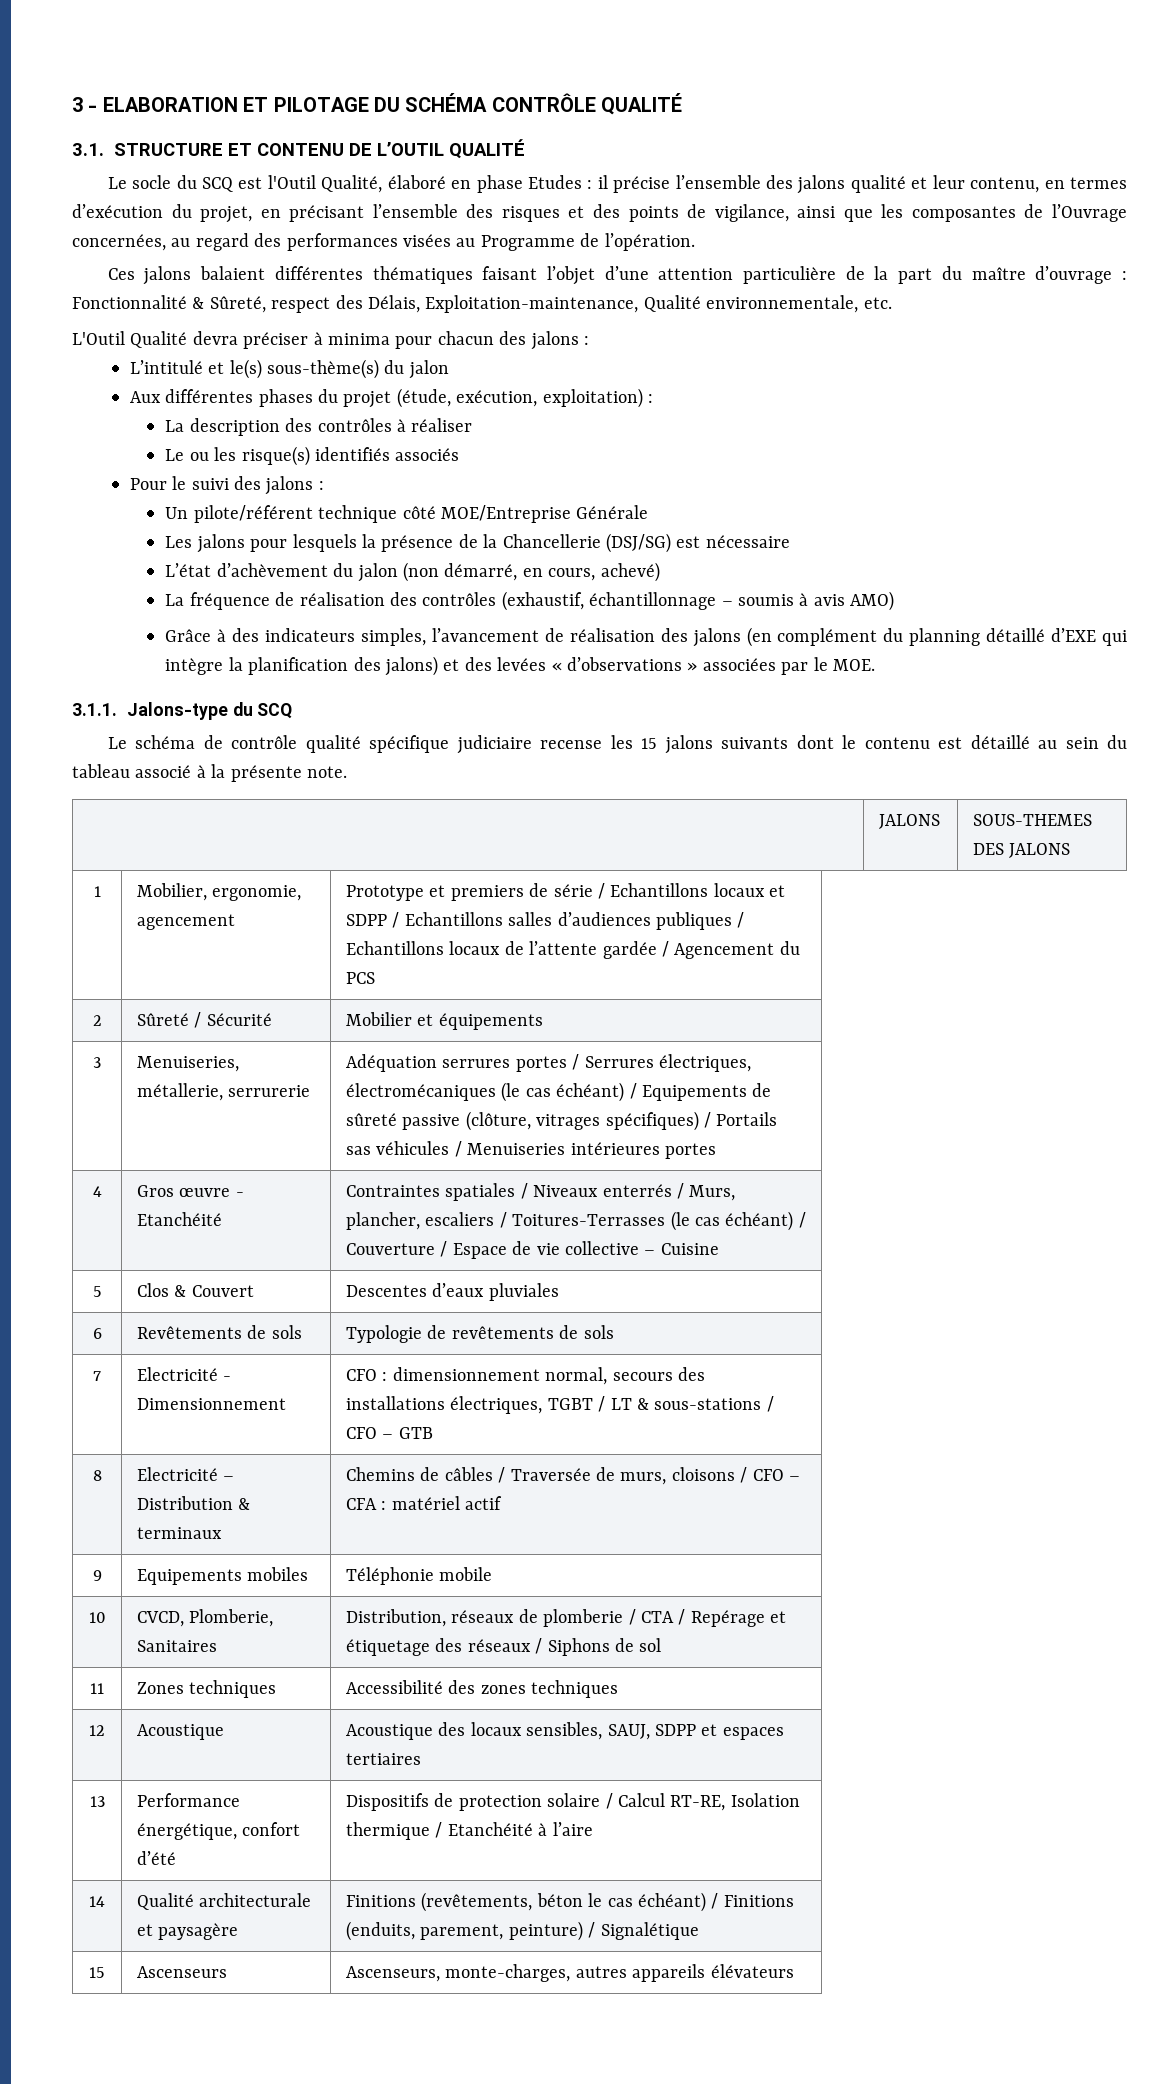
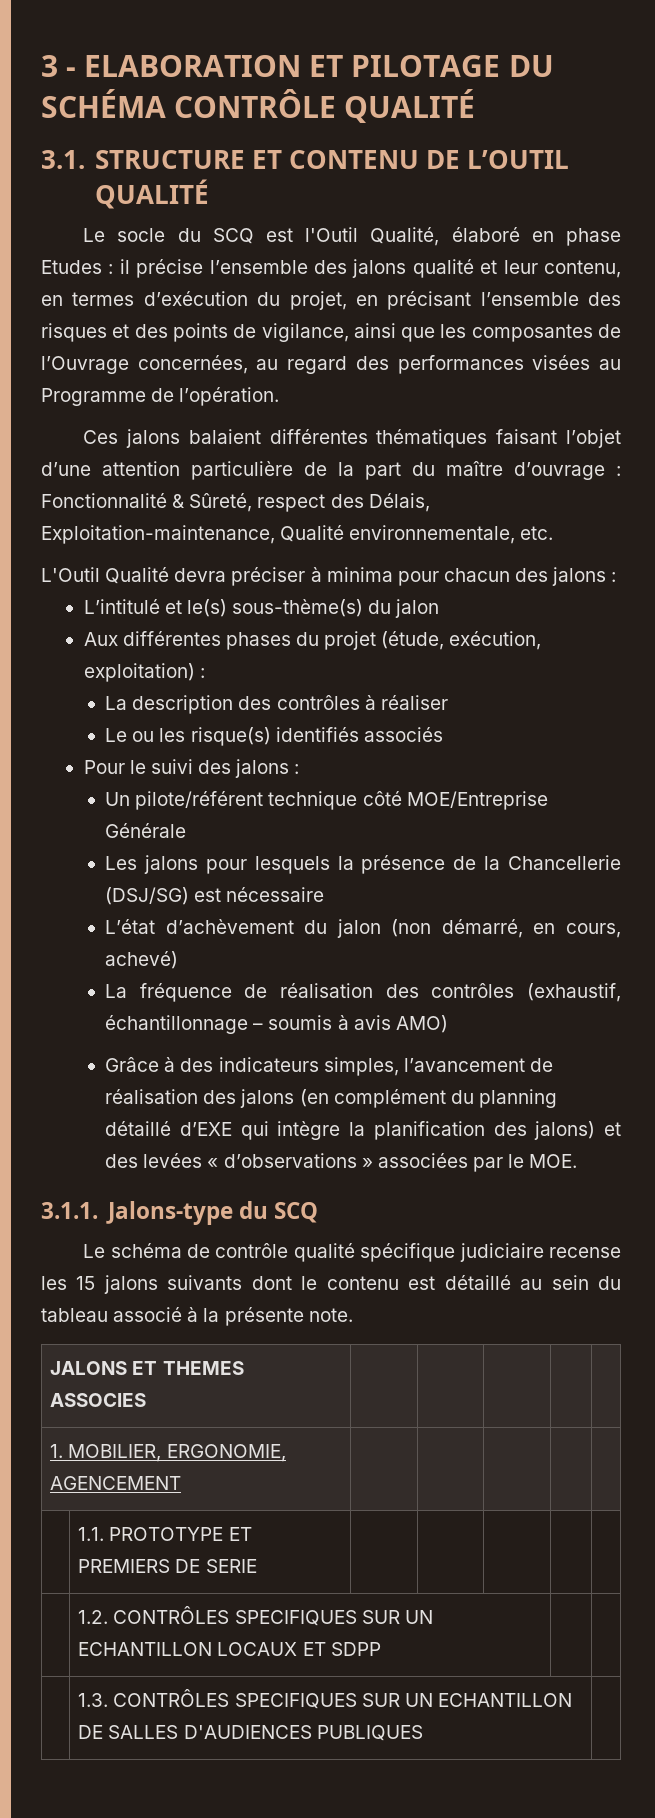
[878,814,940,829] [972,814,1092,826] [972,843,1071,858] [93,886,101,897] [136,883,302,901] [136,914,235,930] [345,883,786,901] [345,912,745,930] [345,941,800,959] [345,972,375,984] [92,1015,102,1026] [136,1012,272,1028] [345,1012,543,1030] [93,1057,101,1068] [136,1056,239,1072] [136,1083,311,1101] [345,1054,751,1072] [345,1082,772,1102] [345,1111,778,1131] [345,1141,716,1159] [92,1186,102,1197] [136,1185,244,1197] [136,1212,222,1226] [345,1183,736,1201] [345,1211,806,1231] [345,1241,719,1259] [92,1286,102,1297] [136,1283,254,1297] [345,1283,559,1301] [92,1328,102,1339] [136,1325,302,1339] [345,1325,614,1343] [93,1371,101,1381] [136,1367,232,1381] [136,1398,286,1410] [345,1367,705,1385] [345,1396,774,1414] [345,1427,433,1439] [92,1470,102,1481] [136,1467,235,1481] [136,1496,251,1510] [136,1527,222,1539] [345,1467,800,1485] [345,1496,503,1510] [92,1570,102,1581] [136,1567,309,1585] [345,1567,493,1585] [88,1612,106,1623] [136,1609,274,1627] [136,1640,217,1652] [345,1609,787,1627] [345,1638,662,1656] [90,1683,104,1694] [136,1680,277,1698] [345,1680,619,1698] [89,1725,105,1736] [136,1724,224,1740] [345,1722,784,1740] [345,1753,421,1765] [89,1796,105,1807] [136,1793,240,1807] [136,1822,301,1840] [136,1851,176,1865] [345,1793,800,1811] [345,1822,593,1840] [89,1896,105,1907] [136,1893,312,1910] [136,1923,239,1940] [345,1892,794,1912] [345,1921,699,1941] [89,1967,105,1978] [136,1966,227,1978] [345,1964,794,1982] | JALONS | SOUS-THEMES DES JALONS // 1 | Mobilier, ergonomie, agencement | Prototype et premiers de série / Echantillons locaux et SDPP / Echantillons salles d’audiences publiques / Echantillons locaux de l’attente gardée / Agencement du PCS // 2 | Sûreté / Sécurité | Mobilier et équipements // 3 | Menuiseries, métallerie, serrurerie | Adéquation serrures portes / Serrures électriques, électromécaniques (le cas échéant) / Equipements de sûreté passive (clôture, vitrages spécifiques) / Portails sas véhicules / Menuiseries intérieures portes // 4 | Gros œuvre - Etanchéité | Contraintes spatiales / Niveaux enterrés / Murs, plancher, escaliers / Toitures-Terrasses (le cas échéant) / Couverture / Espace de vie collective – Cuisine // 5 | Clos & Couvert | Descentes d’eaux pluviales // 6 | Revêtements de sols | Typologie de revêtements de sols // 7 | Electricité - Dimensionnement | CFO : dimensionnement normal, secours des installations électriques, TGBT / LT & sous-stations / CFO – GTB // 8 | Electricité – Distribution & terminaux | Chemins de câbles / Traversée de murs, cloisons / CFO – CFA : matériel actif // 9 | Equipements mobiles | Téléphonie mobile // 10 | CVCD, Plomberie, Sanitaires | Distribution, réseaux de plomberie / CTA / Repérage et étiquetage des réseaux / Siphons de sol // 11 | Zones techniques | Accessibilité des zones techniques // 12 | Acoustique | Acoustique des locaux sensibles, SAUJ, SDPP et espaces tertiaires // 13 | Performance énergétique, confort d’été | Dispositifs de protection solaire / Calcul RT-RE, Isolation thermique / Etanchéité à l’aire // 14 | Qualité architecturale et paysagère | Finitions (revêtements, béton le cas échéant) / Finitions (enduits, parement, peinture) / Signalétique // 15 | Ascenseurs | Ascenseurs, monte-charges, autres appareils élévateurs -> [50,1361,244,1375] [50,1393,147,1407] [50,1444,286,1462] [50,1476,182,1490] [78,1527,252,1541] [78,1559,257,1573] [78,1606,433,1626] [78,1642,381,1656] [78,1689,572,1709] [78,1725,423,1741] JALONS ET THEMES ASSOCIES | | | | | // 1. MOBILIER, ERGONOMIE, AGENCEMENT | | | | | // | 1.1. PROTOTYPE ET PREMIERS DE SERIE | | | | | // | 1.2. CONTRÔLES SPECIFIQUES SUR UN ECHANTILLON LOCAUX ET SDPP | | // | 1.3. CONTRÔLES SPECIFIQUES SUR UN ECHANTILLON DE SALLES D'AUDIENCES PUBLIQUES |

